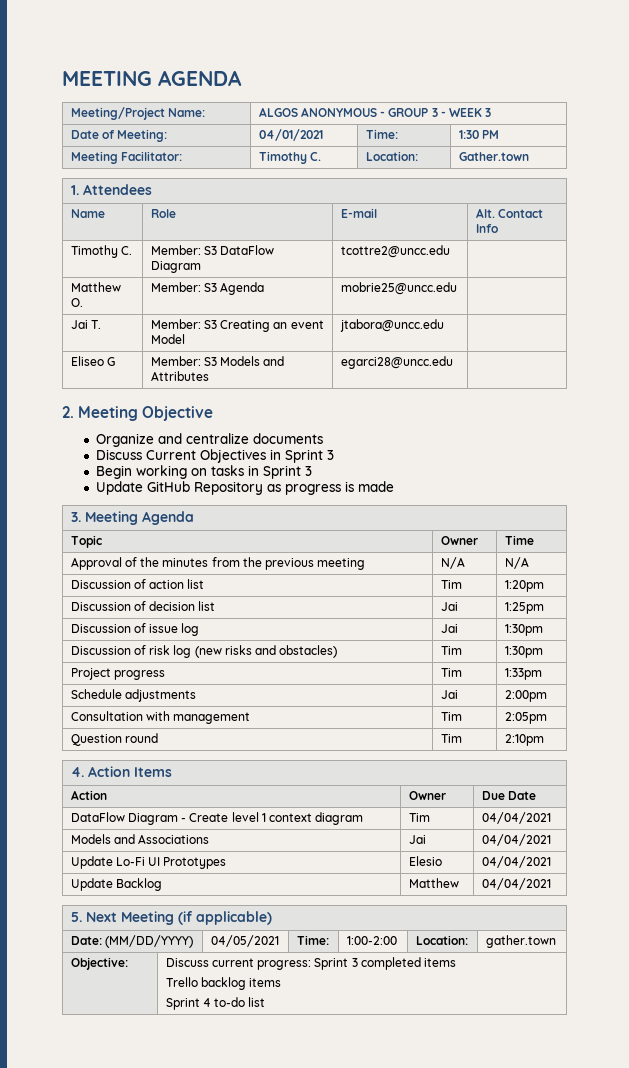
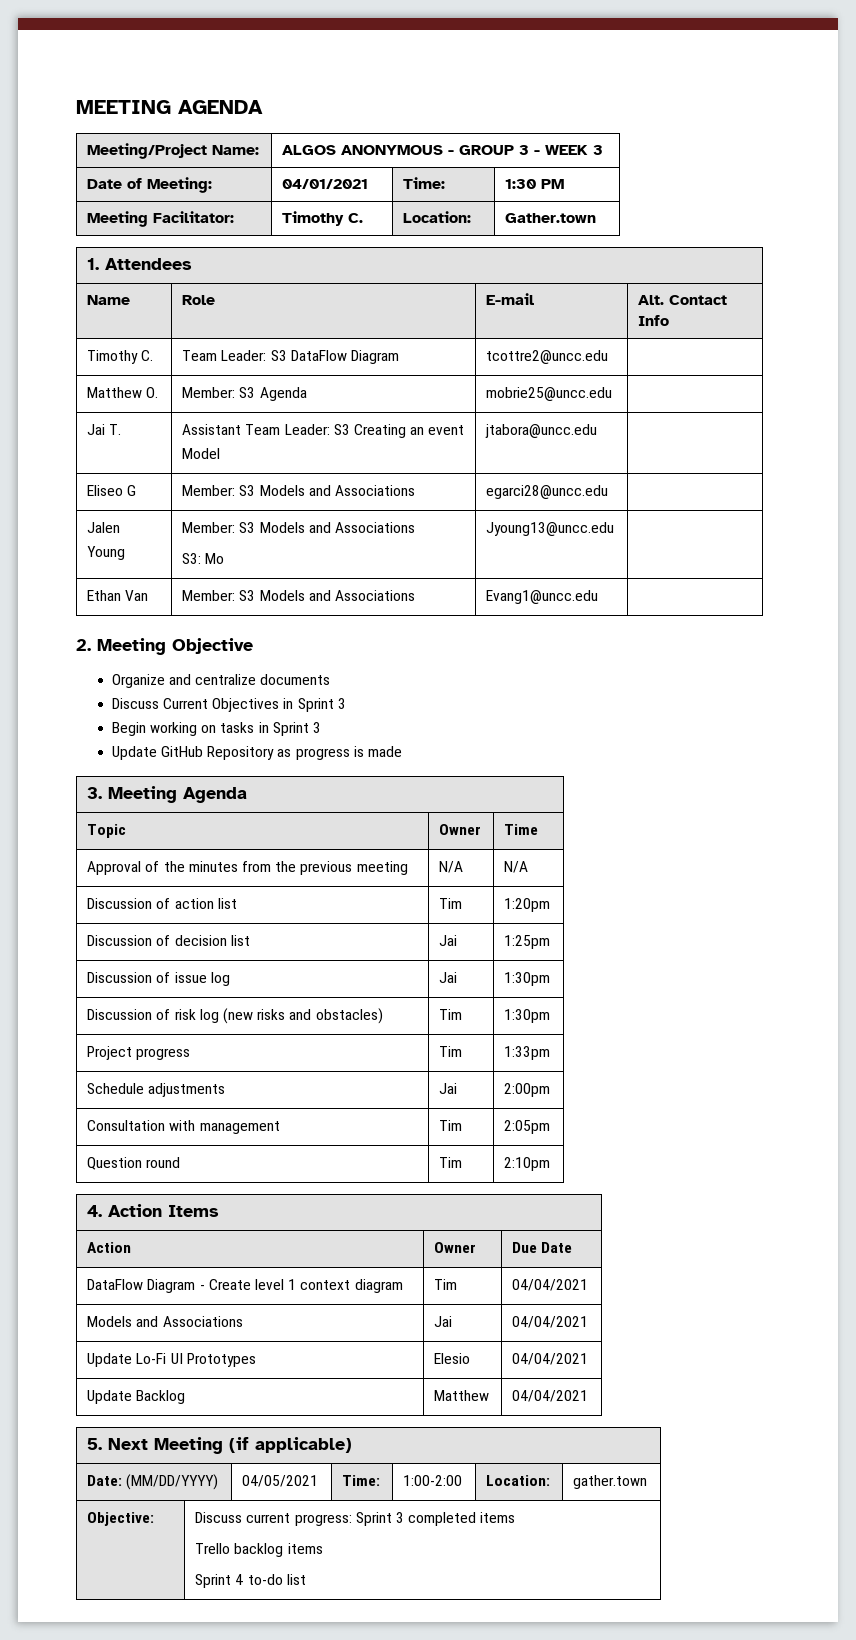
[150,245,201,255] Member: -> [182,350,267,361] Team Leader:
[150,319,201,329] Member: -> [182,424,330,435] Assistant Team Leader:
[150,371,209,381] Attributes -> [334,485,415,496] Associations
(453, 362) none -> [87,522,121,533] [87,546,126,560] [182,522,415,533] [182,553,225,564] [486,522,615,536] [87,590,149,601] [182,590,415,601] [486,590,599,604] // Jalen Young | Member: S3 Models and Associations // S3: Mo | Jyoung13@uncc.edu | // Ethan Van | Member: S3 Models and Associations | Evang1@uncc.edu |

